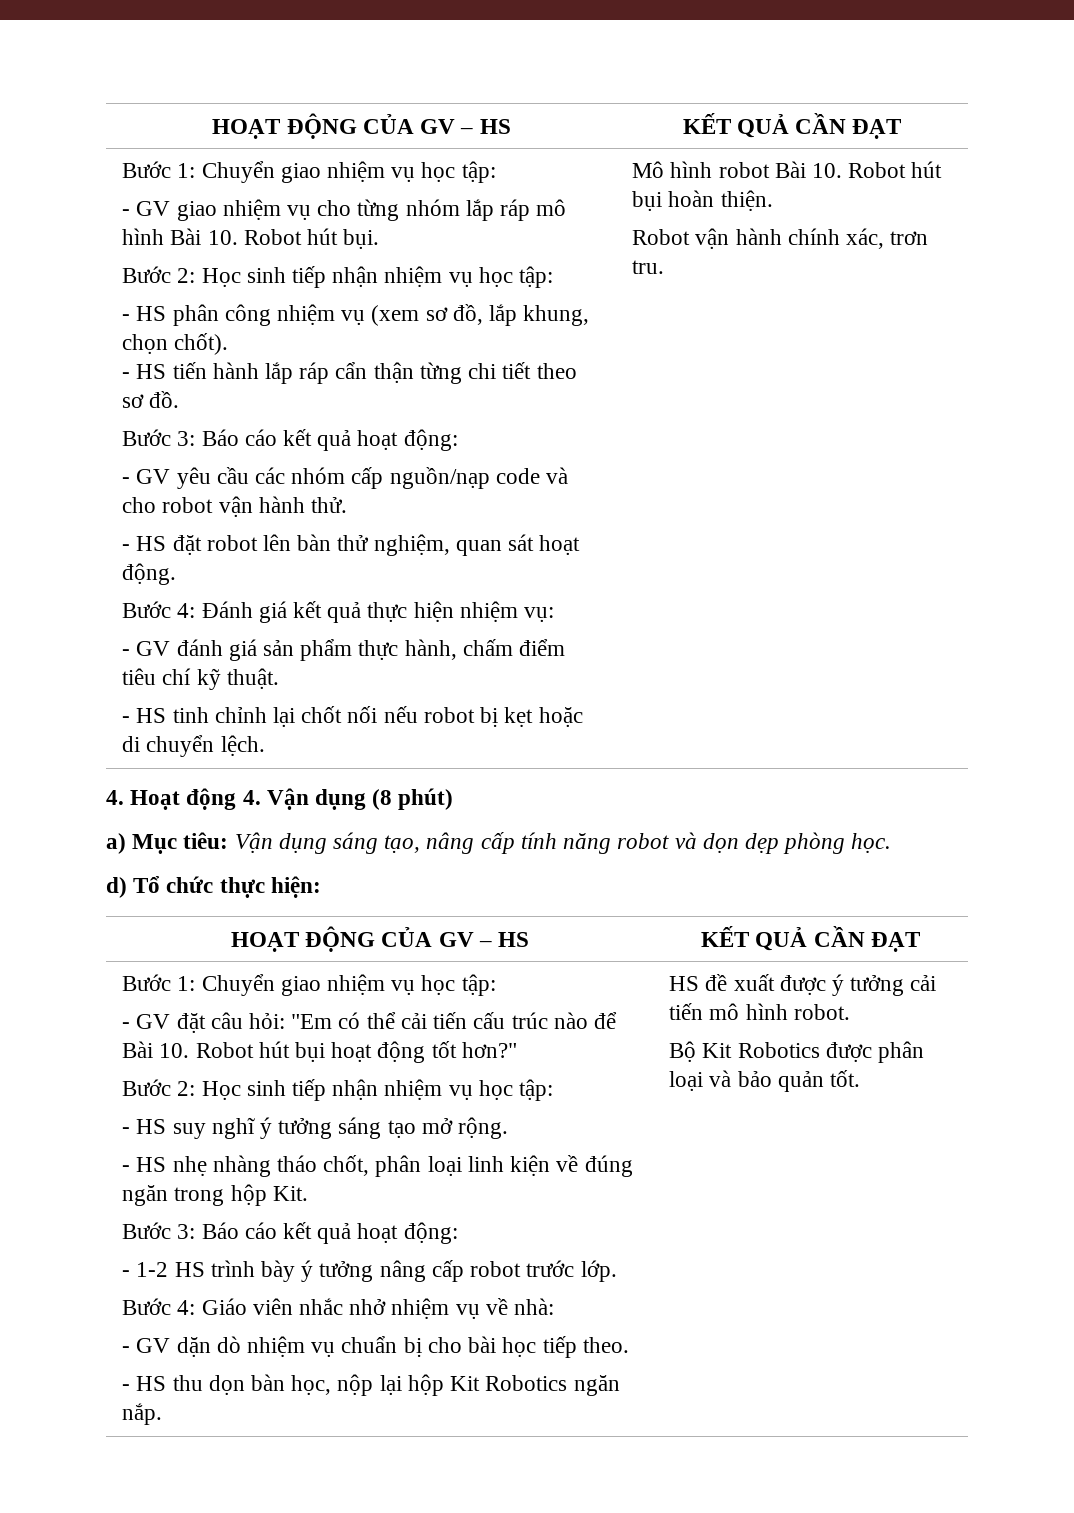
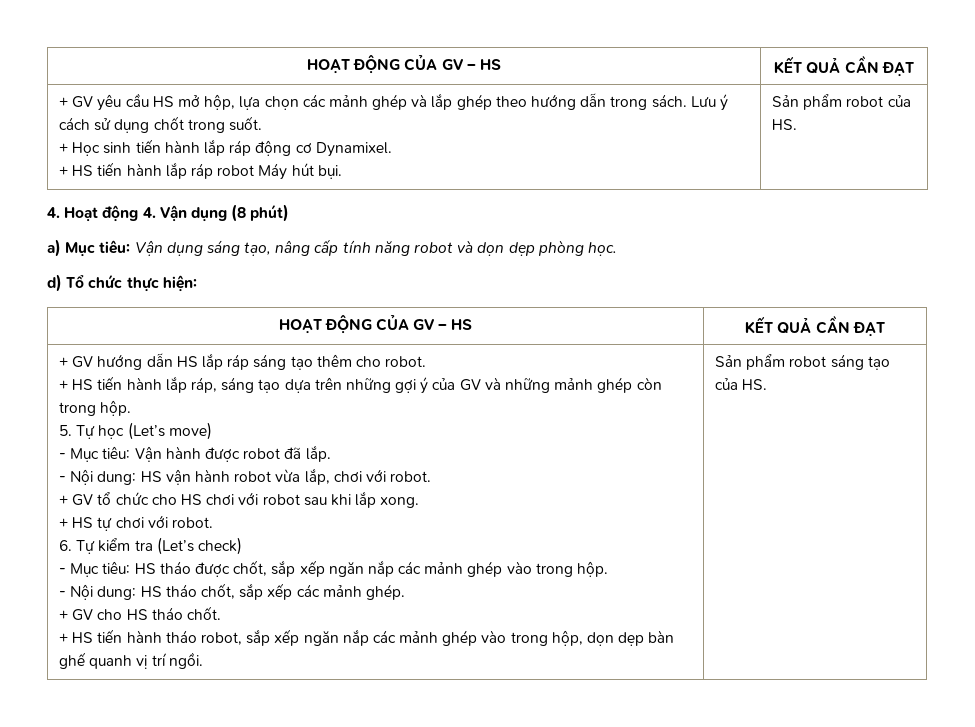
[122,161,496,183] [122,199,567,221] [122,228,380,249] [122,266,554,288] [122,304,590,326] [122,333,229,355] [122,372,131,379] Bước 1: Chuyển giao nhiệm vụ học tập: // - GV giao nhiệm vụ cho từng nhóm lắp ráp mô hình Bài 10. Robot hút bụi. // Bước 2: Học sinh tiếp nhận nhiệm vụ học tập: // - HS phân công nhiệm vụ (xem sơ đồ, lắp khung, chọn chốt). // - -> [59,93,728,111] [59,116,262,133] [59,139,392,157] [59,166,69,176] + GV yêu cầu HS mở hộp, lựa chọn các mảnh ghép và lắp ghép theo hướng dẫn trong sách. Lưu ý cách sử dụng chốt trong suốt. // + Học sinh tiến hành lắp ráp động cơ Dynamixel. // +
[335,362,577,384] [122,391,180,408] [122,429,458,451] [122,467,569,489] [122,496,348,517] [122,534,581,556] [122,563,177,585] [122,601,555,623] [122,639,566,661] [122,668,279,690] [122,706,583,727] [122,735,265,757] [632,161,943,178] [632,190,773,211] [632,228,929,249] [632,260,665,274] cẩn thận từng chi tiết theo sơ đồ. // Bước 3: Báo cáo kết quả hoạt động: // - GV yêu cầu các nhóm cấp nguồn/nạp code và cho robot vận hành thử. // - HS đặt robot lên bàn thử nghiệm, quan sát hoạt động. // Bước 4: Đánh giá kết quả thực hiện nhiệm vụ: // - GV đánh giá sản phẩm thực hành, chấm điểm tiêu chí kỹ thuật. // - HS tinh chỉnh lại chốt nối nếu robot bị kẹt hoặc di chuyển lệch. | Mô hình robot Bài 10. Robot hút bụi hoàn thiện. // Robot vận hành chính xác, trơn tru. -> [217,163,342,180] [772,94,911,110] [772,119,798,130] robot Máy hút bụi. | Sản phẩm robot của HS.
[122,974,496,996] [122,1012,617,1033] [122,1041,517,1063] [122,1079,554,1101] [122,1117,509,1139] [122,1155,633,1177] [122,1184,308,1206] [122,1222,458,1244] [122,1260,617,1282] [122,1298,555,1319] [122,1336,629,1358] [122,1374,620,1396] [122,1403,163,1425] [669,974,937,996] [669,1003,850,1020] [669,1041,925,1063] [669,1070,861,1092] Bước 1: Chuyển giao nhiệm vụ học tập: // - GV đặt câu hỏi: "Em có thể cải tiến cấu trúc nào để Bài 10. Robot hút bụi hoạt động tốt hơn?" // Bước 2: Học sinh tiếp nhận nhiệm vụ học tập: // - HS suy nghĩ ý tưởng sáng tạo mở rộng. // - HS nhẹ nhàng tháo chốt, phân loại linh kiện về đúng ngăn trong hộp Kit. // Bước 3: Báo cáo kết quả hoạt động: // - 1-2 HS trình bày ý tưởng nâng cấp robot trước lớp. // Bước 4: Giáo viên nhắc nhở nhiệm vụ về nhà: // - GV dặn dò nhiệm vụ chuẩn bị cho bài học tiếp theo. // - HS thu dọn bàn học, nộp lại hộp Kit Robotics ngăn nắp. | HS đề xuất được ý tưởng cải tiến mô hình robot. // Bộ Kit Robotics được phân loại và bảo quản tốt. -> [59,353,427,370] [59,376,662,394] [59,400,132,416] [59,422,212,440] [59,445,331,462] [59,468,432,485] [59,491,420,508] [59,515,213,531] [59,537,242,555] [59,560,609,577] [59,583,405,600] [59,606,221,621] [59,629,675,646] [59,652,203,669] [715,354,890,370] [715,378,768,390] + GV hướng dẫn HS lắp ráp sáng tạo thêm cho robot. // + HS tiến hành lắp ráp, sáng tạo dựa trên những gợi ý của GV và những mảnh ghép còn trong hộp. // 5. Tự học (Let’s move) // - Mục tiêu: Vận hành được robot đã lắp. // - Nội dung: HS vận hành robot vừa lắp, chơi với robot. // + GV tổ chức cho HS chơi với robot sau khi lắp xong. // + HS tự chơi với robot. // 6. Tự kiểm tra (Let’s check) // - Mục tiêu: HS tháo được chốt, sắp xếp ngăn nắp các mảnh ghép vào trong hộp. // - Nội dung: HS tháo chốt, sắp xếp các mảnh ghép. // + GV cho HS tháo chốt. // + HS tiến hành tháo robot, sắp xếp ngăn nắp các mảnh ghép vào trong hộp, dọn dẹp bàn ghế quanh vị trí ngồi. | Sản phẩm robot sáng tạo của HS.

